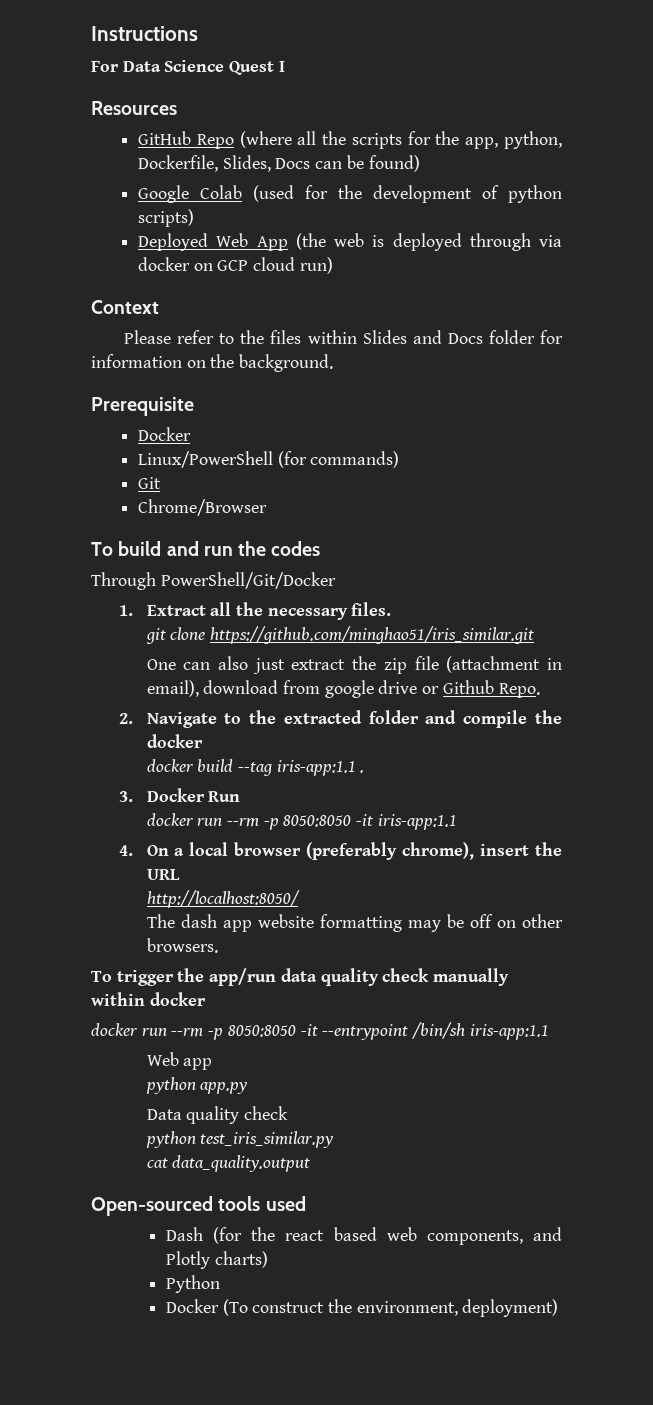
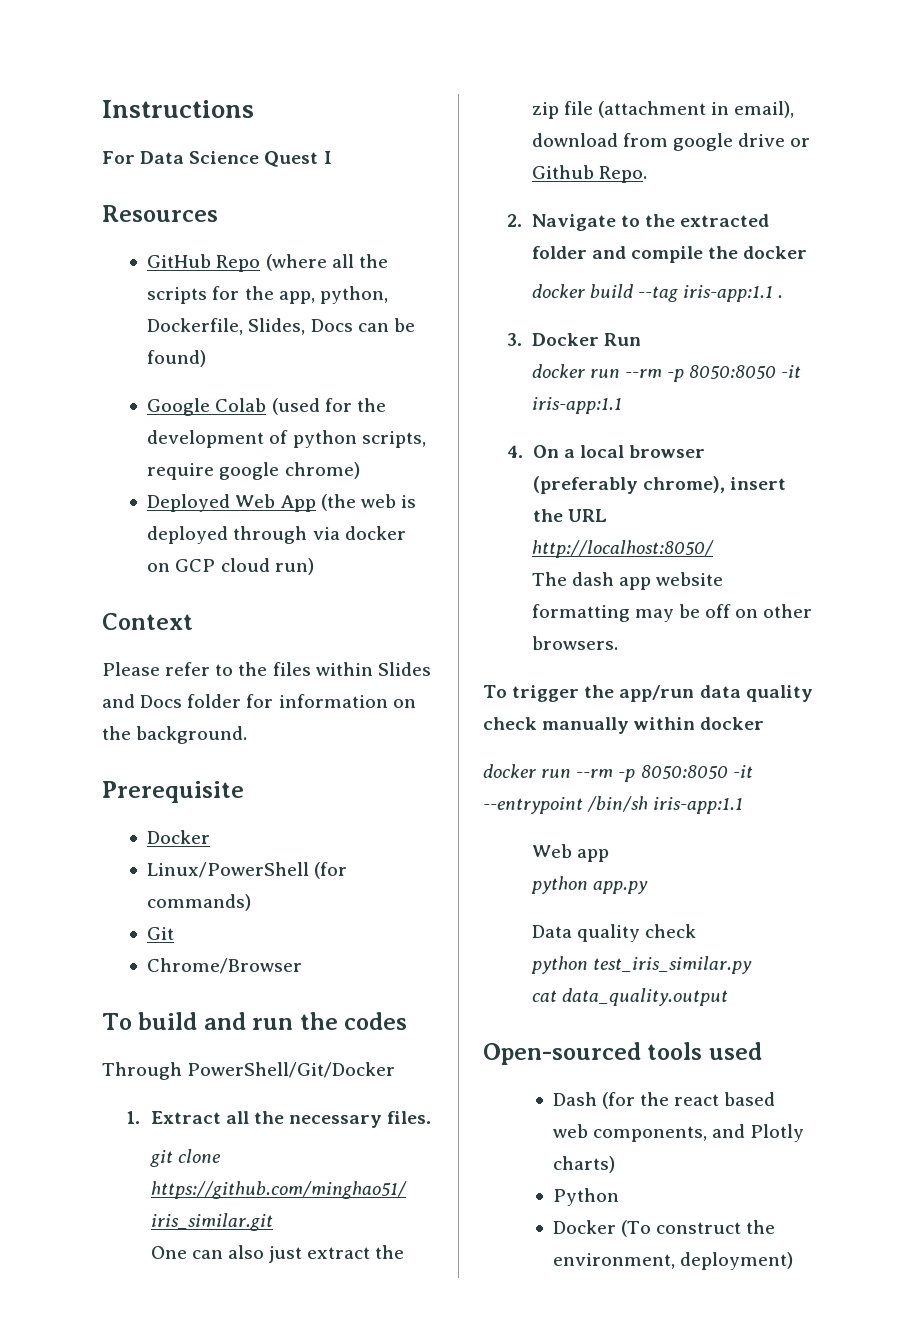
[138,209,195,227] scripts) -> [361,431,426,448] [147,462,360,480] scripts, require google chrome)

